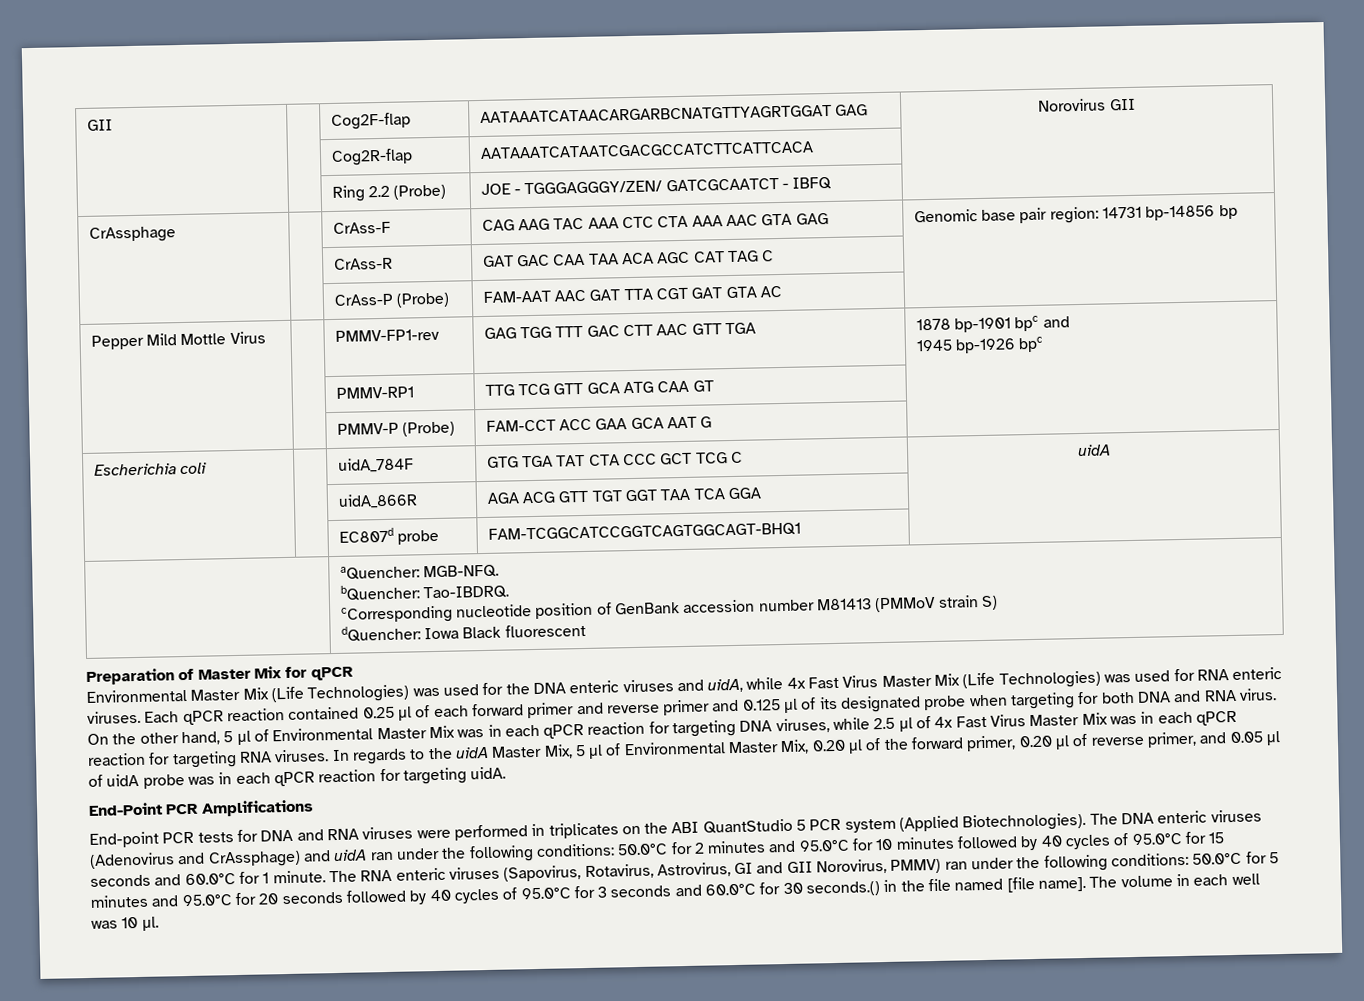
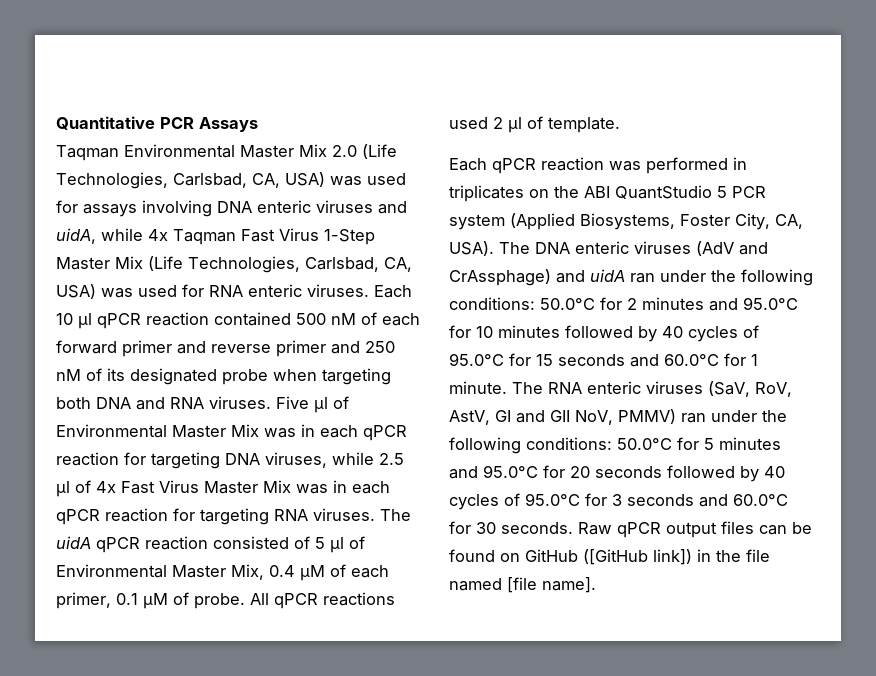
[86,119,113,131] [330,112,411,130] [479,104,869,123] [1038,98,1136,112] [330,148,413,166] [479,141,814,159] [331,184,447,202] [480,176,833,195] [88,226,176,243] [332,221,391,234] [481,213,829,231] [913,204,1238,224] [333,257,393,270] [482,250,775,267] [333,292,451,308] [482,285,782,303] [90,331,266,350] [334,328,440,342] [483,322,756,339] [915,315,1070,333] [915,336,1045,354] [335,386,414,399] [484,380,714,396] [336,421,456,437] [485,416,713,432] [93,462,208,476] [337,457,414,473] [486,451,743,468] [1076,444,1111,457] [337,493,418,509] [486,487,761,504] [338,527,440,545] [487,522,801,541] [339,564,500,580] [339,584,510,601] [340,595,998,624] [340,623,586,642] [86,666,354,685] [86,682,530,703] GII | | Cog2F-flap | AATAAATCATAACARGARBCNATGTTYAGRTGGAT GAG | Norovirus GII // | | Cog2R-flap | AATAAATCATAATCGACGCCATCTTCATTCACA | // | | Ring 2.2 (Probe) | JOE - TGGGAGGGY/ZEN/ GATCGCAATCT - IBFQ | // CrAssphage | | CrAss-F | CAG AAG TAC AAA CTC CTA AAA AAC GTA GAG | Genomic base pair region: 14731 bp-14856 bp // | | CrAss-R | GAT GAC CAA TAA ACA AGC CAT TAG C | // | | CrAss-P (Probe) | FAM-AAT AAC GAT TTA CGT GAT GTA AC | // Pepper Mild Mottle Virus | | PMMV-FP1-rev | GAG TGG TTT GAC CTT AAC GTT TGA | 1878 bp-1901 bpc and // 1945 bp-1926 bpc // | | PMMV-RP1 | TTG TCG GTT GCA ATG CAA GT | // | | PMMV-P (Probe) | FAM-CCT ACC GAA GCA AAT G | // Escherichia coli | | uidA_784F | GTG TGA TAT CTA CCC GCT TCG C | uidA // | | uidA_866R | AGA ACG GTT TGT GGT TAA TCA GGA | // | | EC807d probe | FAM-TCGGCATCCGGTCAGTGGCAGT-BHQ1 | // | aQuencher: MGB-NFQ. // bQuencher: Tao-IBDRQ. // cCorresponding nucleotide position of GenBank accession number M81413 (PMMoV strain S) // dQuencher: Iowa Black fluorescent // Preparation of Master Mix for qPCR // Environmental Master Mix (Life Technologies) was used for the -> [56,116,258,132] [56,144,397,161] [56,172,406,189] [56,200,212,217] Quantitative PCR Assays // Taqman Environmental Master Mix 2.0 (Life Technologies, Carlsbad, CA, USA) was used for assays involving
[808,670,1101,689] Fast Virus Master Mix (Life Technologies) -> [173,228,375,245] [56,256,412,273] [56,284,96,299] Taqman Fast Virus 1-Step Master Mix (Life Technologies, Carlsbad, CA, USA)
(180, 717) none -> [56,313,92,329] 10 μl
[362,706,412,721] 0.25 μl -> [296,313,356,325] 500 nM
[742,698,799,713] 0.125 μl -> [365,341,395,353] [56,369,81,381] 250 nM
[1077,691,1100,705] for -> (391, 376) none
[1238,688,1277,701] [87,731,234,746] virus. On the other hand, 5 -> [209,396,309,409] viruses. Five
[331,744,573,765] In regards to the uidA Master Mix, -> [380,509,411,521] [56,536,310,553] The uidA qPCR reaction consisted of
[811,731,1281,754] [88,766,507,789] [88,799,314,817] [89,826,451,848] 0.20 μl of the forward primer, 0.20 μl of reverse primer, and 0.05 μl of uidA probe was in each qPCR reaction for targeting uidA. // End-Point PCR Amplifications // End-point PCR tests for DNA and RNA viruses were -> [269,564,389,581] [56,592,395,609] [449,116,620,133] [449,157,641,174] 0.4 μM of each primer, 0.1 μM of probe. All qPCR reactions used 2 μl of template. // Each qPCR reaction was
[962,812,1087,832] Biotechnologies). -> [580,213,803,230] [449,241,494,256] Biosystems, Foster City, CA, USA).
[89,852,175,869] (Adenovirus -> [696,241,734,256] (AdV
[503,862,731,882] (Sapovirus, Rotavirus, Astrovirus, -> [708,381,792,397] [449,410,490,425] (SaV, RoV, AstV,
[816,858,888,875] Norovirus, -> [575,410,613,425] NoV,
[806,881,881,897] seconds.() -> [501,521,812,538] [449,549,692,565] seconds. Raw qPCR output files can be found on GitHub ([GitHub link])
[1089,873,1260,888] [91,916,159,931] The volume in each well was 10 μl. -> (596, 585) none

